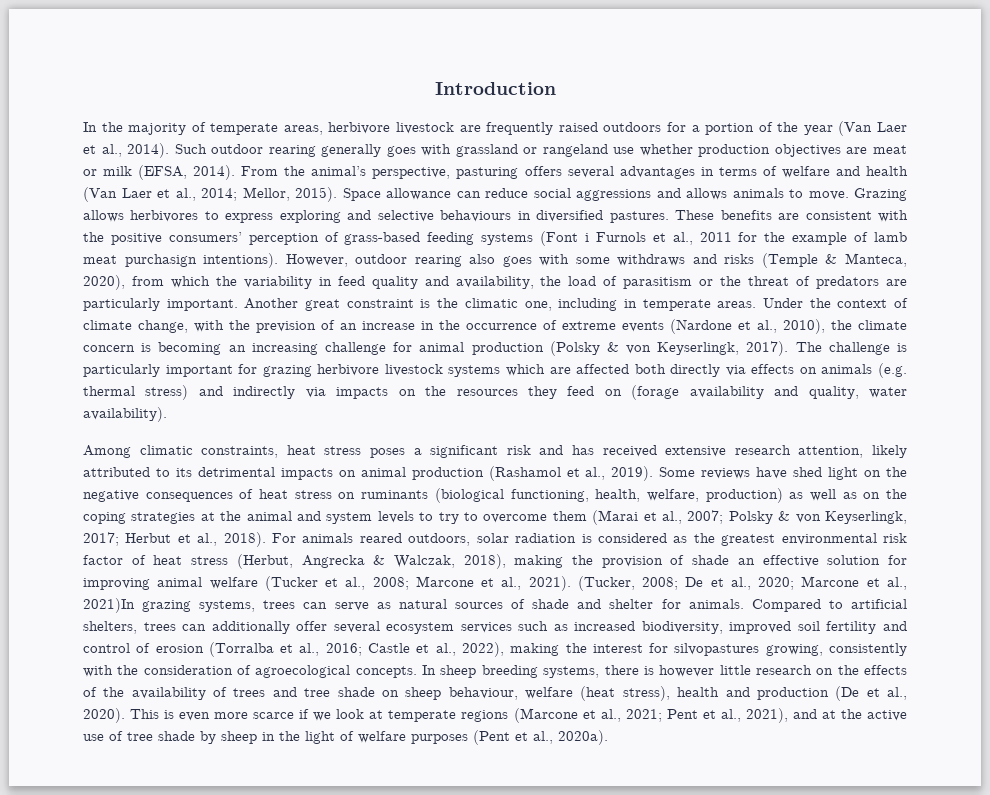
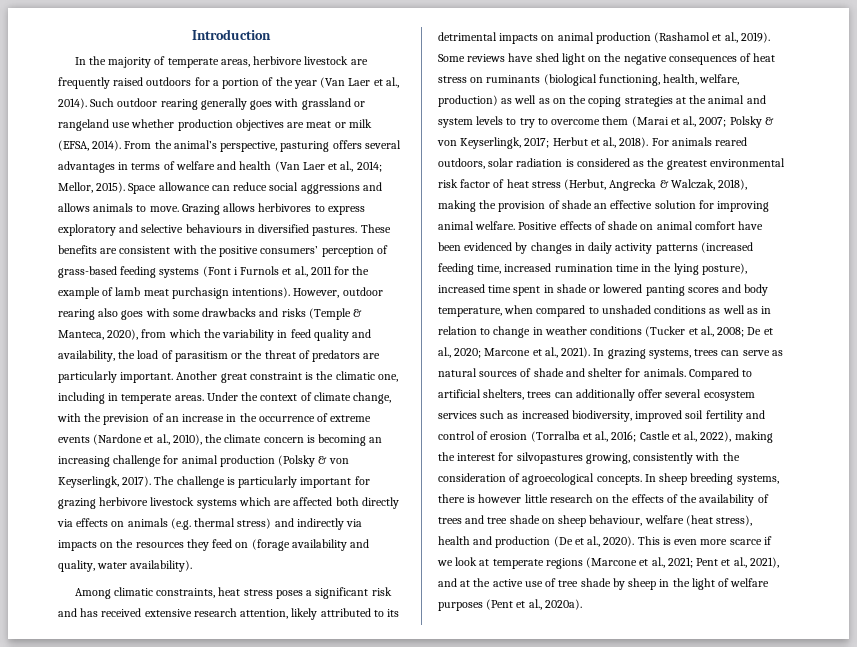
[279,210,341,223] exploring -> [58,224,116,236] exploratory
[617,254,686,266] withdraws -> [202,308,257,317] drawbacks
[209,576,635,591] welfare (Tucker et al., 2008; Marcone et al., 2021). (Tucker, -> [475,221,764,230] [438,242,753,254] [438,263,747,275] [438,284,769,296] [438,305,772,317] [438,326,714,338] welfare. Positive effects of shade on animal comfort have been evidenced by changes in daily activity patterns (increased feeding time, increased rumination time in the lying posture), increased time spent in shade or lowered panting scores and body temperature, when compared to unshaded conditions as well as in relation to change in weather conditions (Tucker et al.,
[83,598,135,613] 2021)In -> [561,347,605,358] 2021). In

